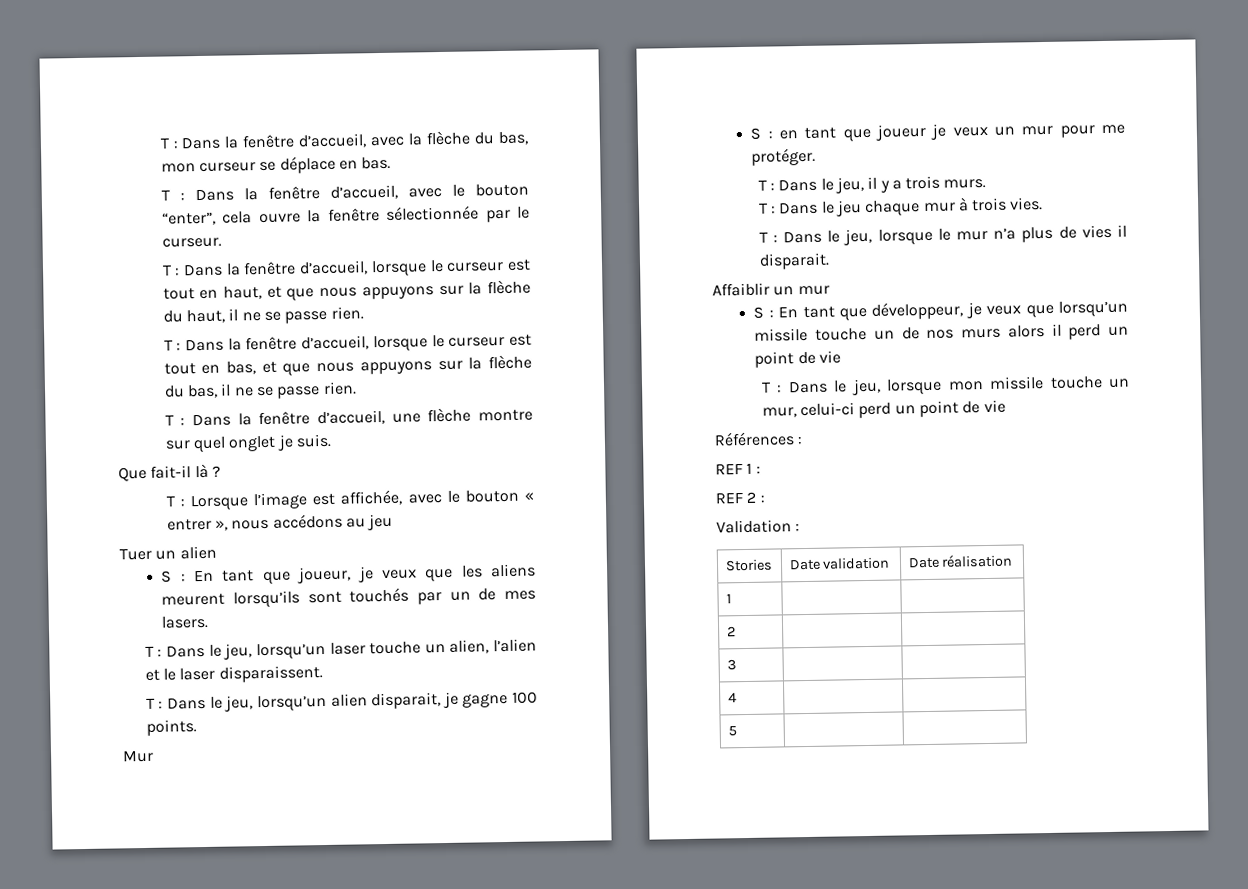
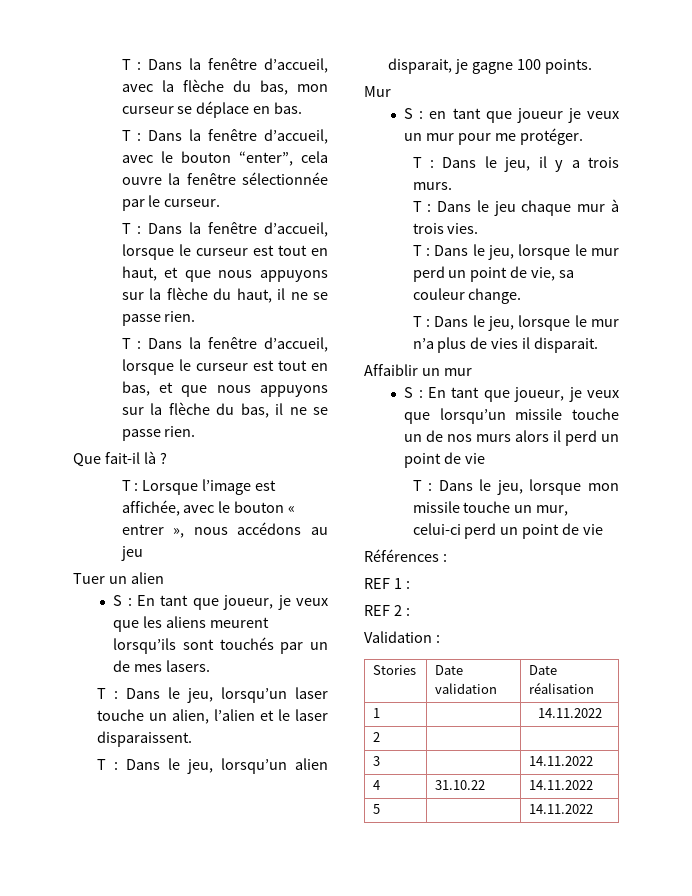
[164,407,533,427] [164,433,331,453] // T : Dans la fenêtre d’accueil, une flèche montre sur quel onglet je suis. -> (196, 431) none
(1044, 204) none -> [412,244,619,260] [412,266,575,282] [412,288,522,304] // T : Dans le jeu, lorsque le mur perd un point de vie, sa couleur change.
[871,301,964,320] développeur, -> [514,387,565,402] joueur,
(732, 598) none -> [537,708,602,718] 14.11.2022
(737, 665) none -> [529,756,594,766] 14.11.2022
(737, 697) | -> [435,780,486,790] [529,780,594,790] 31.10.22 | 14.11.2022
(737, 731) none -> [529,804,594,814] 14.11.2022

